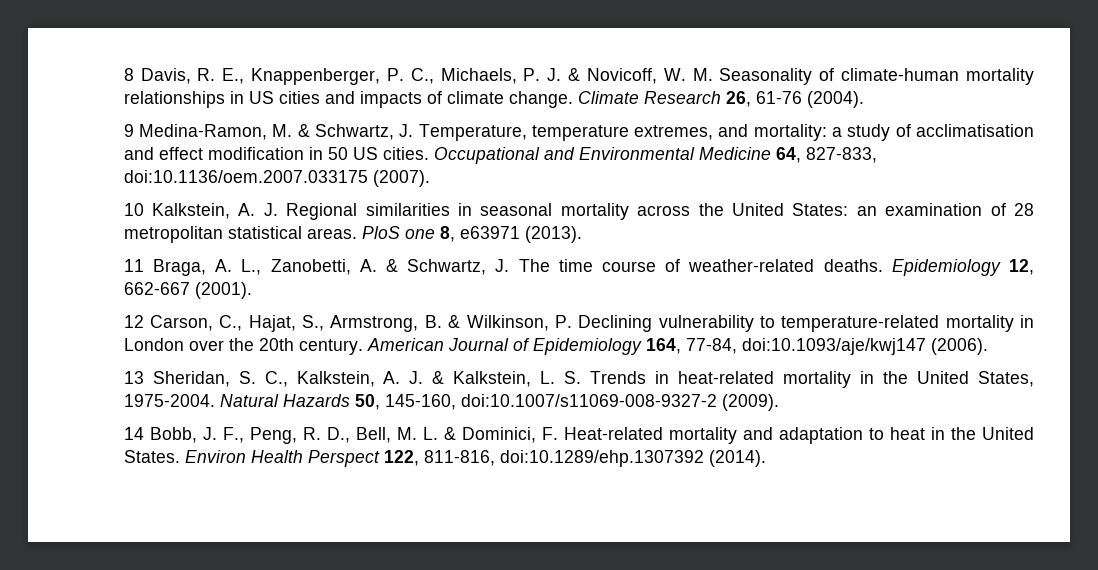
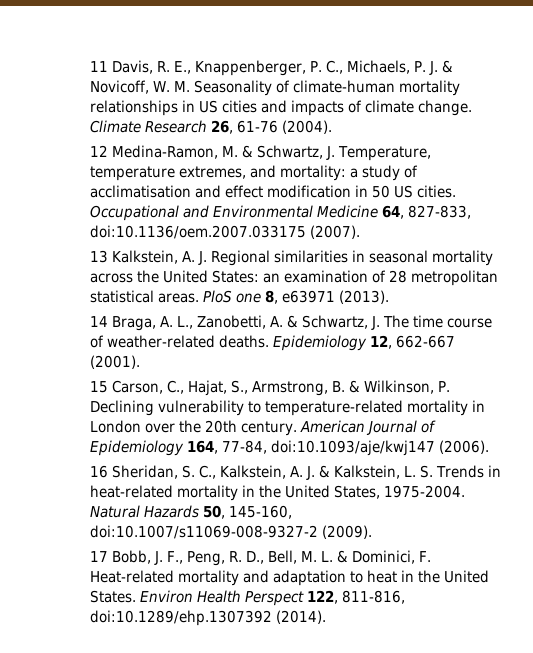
[123,68,134,81] 8 -> [90,61,109,72] 11
[123,124,134,137] 9 -> [90,145,109,157] 12
[123,203,144,216] 10 -> [90,250,109,263] 13
[123,259,144,272] 11 -> [90,316,109,327] 14
[123,315,144,328] 12 -> [90,381,109,393] 15
[123,371,144,384] 13 -> [90,465,109,478] 16
[123,427,144,440] 14 -> [90,551,109,562] 17

